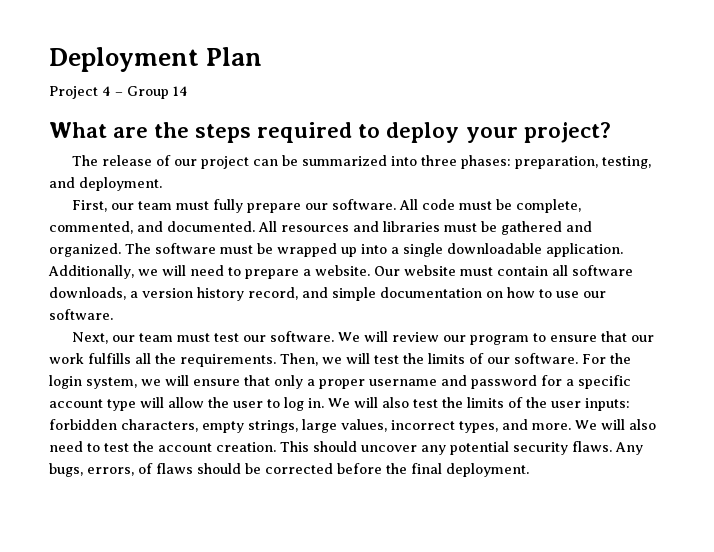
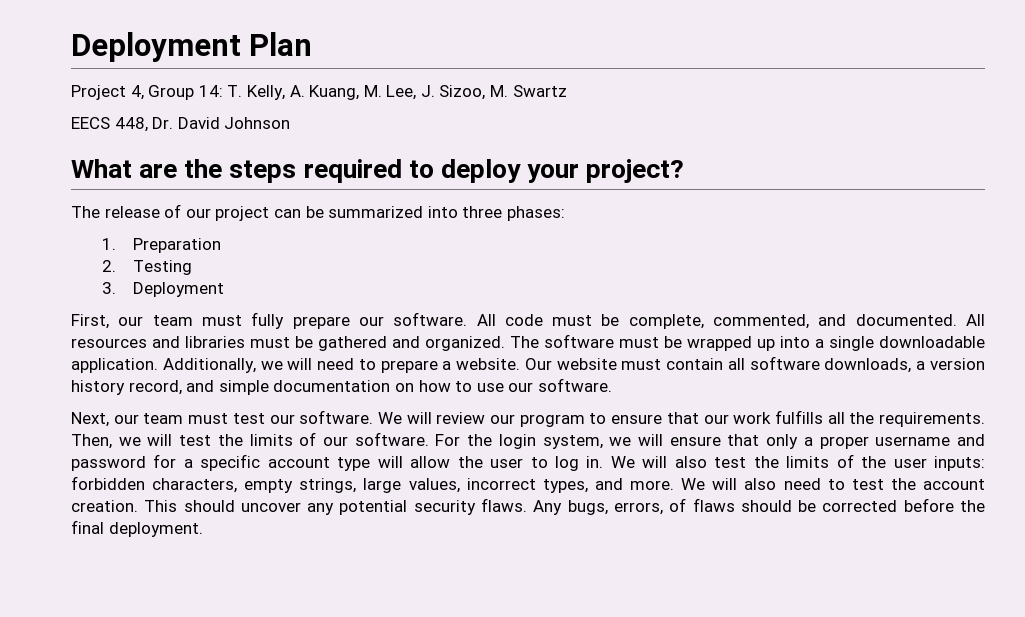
[102,86,188,99] 4 – Group 14 -> [130,85,567,100] [71,117,291,132] 4, Group 14: T. Kelly, A. Kuang, M. Lee, J. Sizoo, M. Swartz // EECS 448, Dr. David Johnson
[514,156,651,169] [49,177,162,191] preparation, testing, and deployment. -> [101,238,221,253] [101,260,192,275] [101,282,224,297] // 1. Preparation // 2. Testing // 3. Deployment

